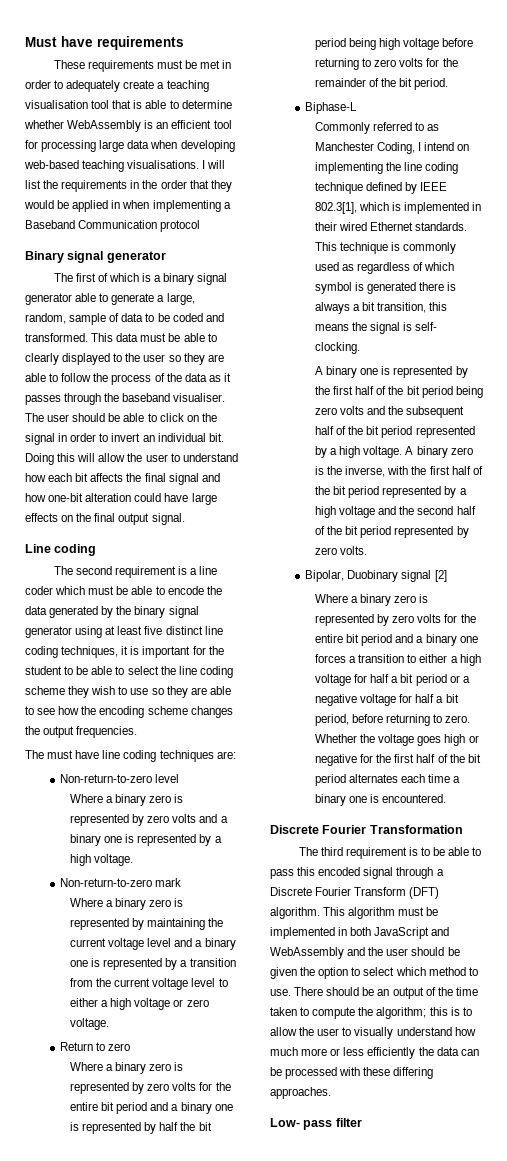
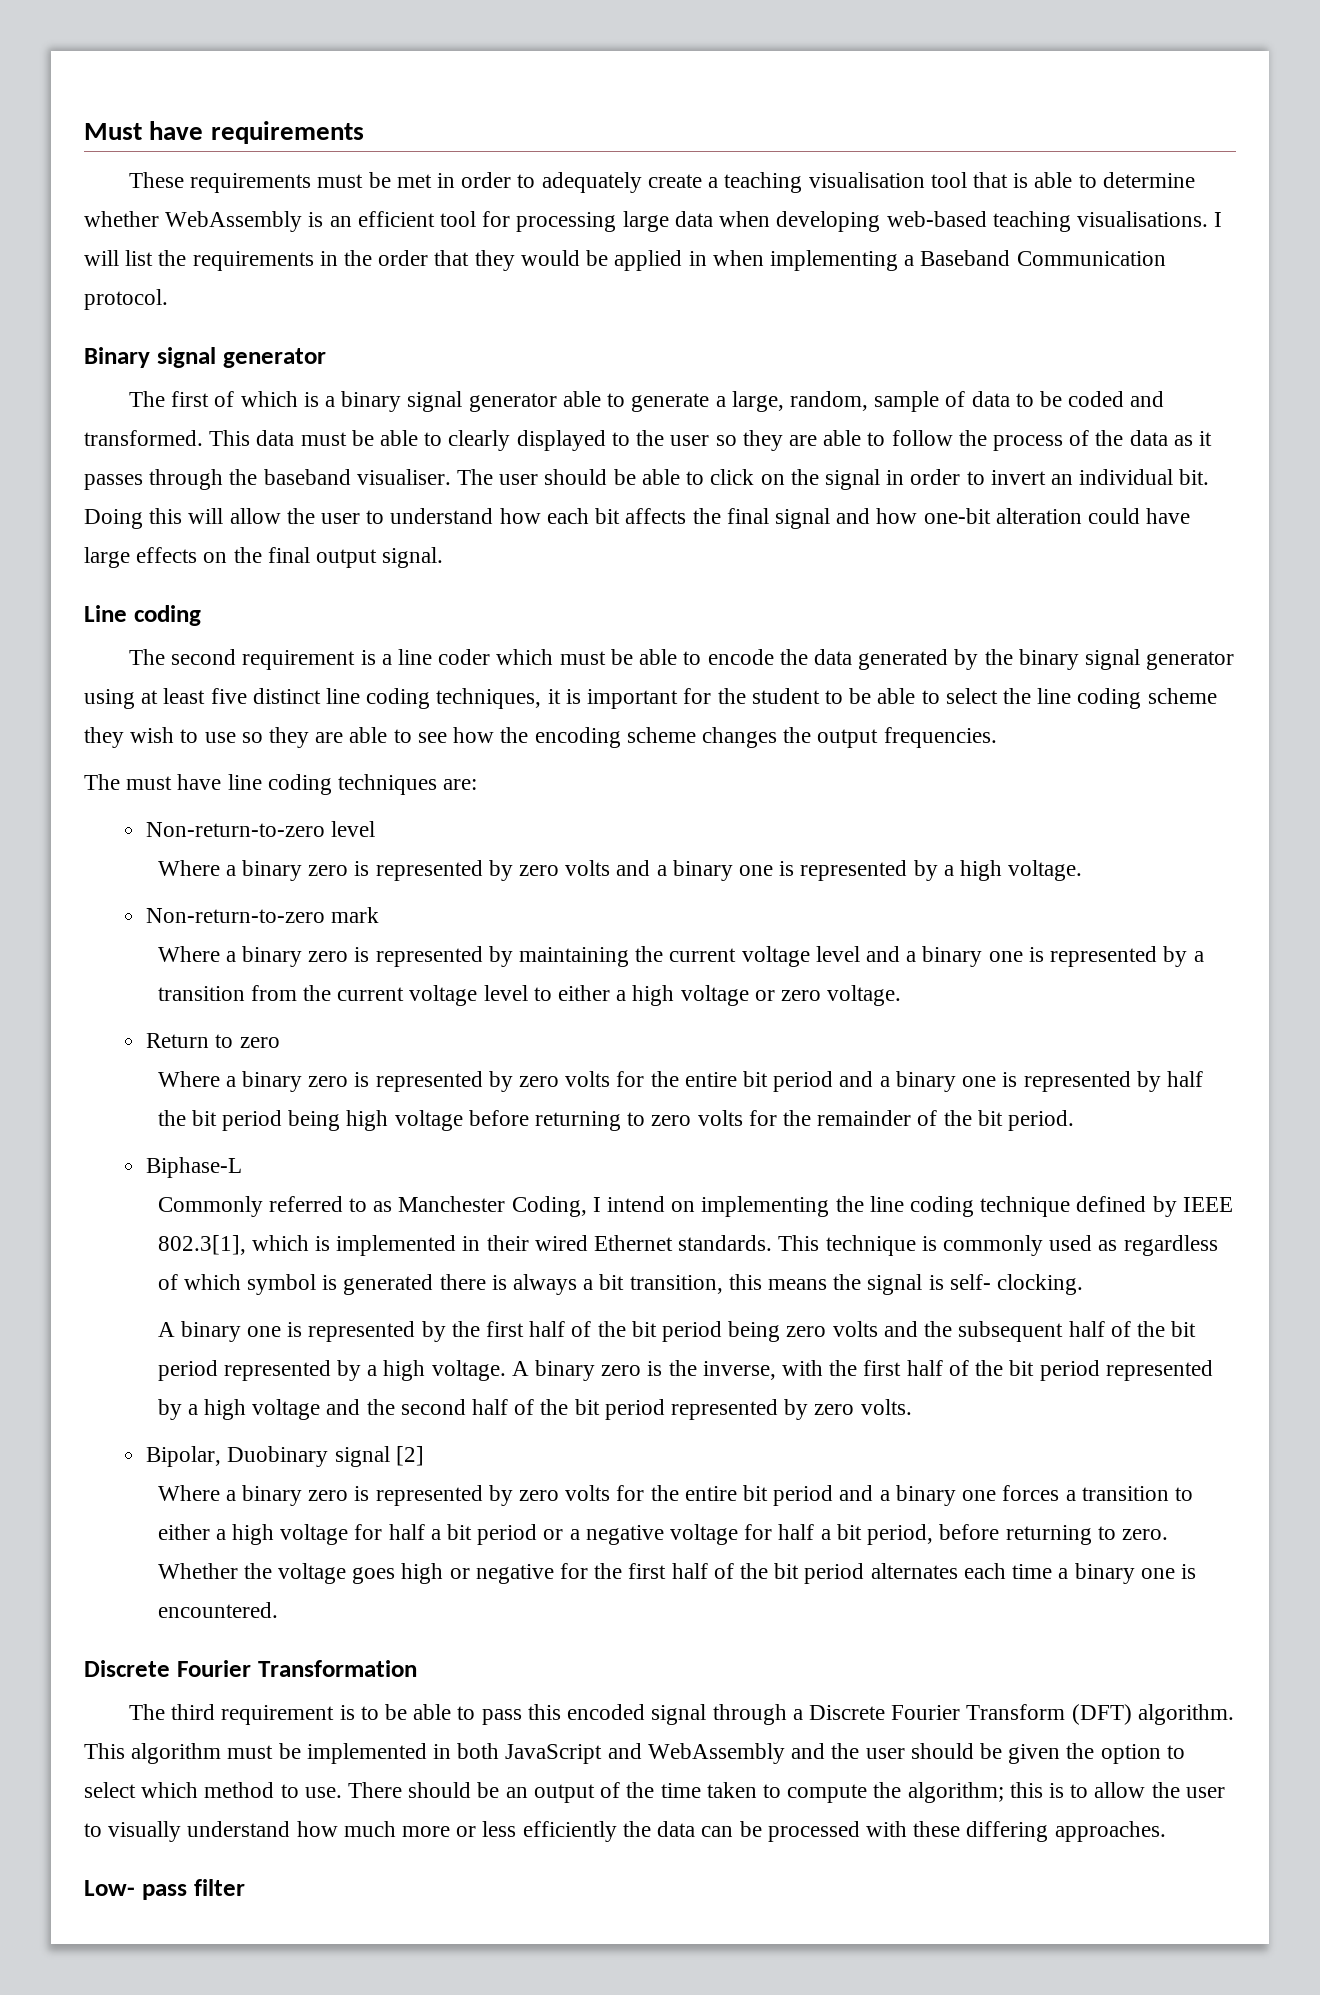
[160,220,201,232] protocol -> [84,289,168,310] protocol.

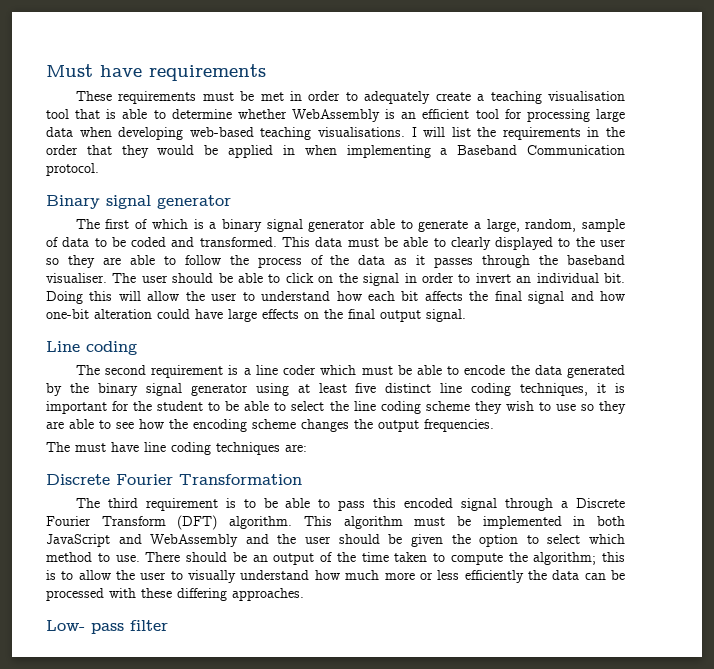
[146,821,376,837] [157,860,1083,881] [146,907,380,923] [157,946,1204,967] [157,985,902,1006] [146,1033,280,1048] [157,1071,1203,1092] [157,1110,1075,1131] [146,1157,243,1178] [157,1196,1233,1217] [157,1235,1218,1256] [157,1274,1084,1295] [157,1321,1197,1342] [157,1360,1213,1381] [157,1399,912,1420] [146,1446,424,1467] [157,1485,1193,1506] [157,1524,1168,1545] [157,1563,1196,1584] [157,1602,278,1618] // Non-return-to-zero level // Where a binary zero is represented by zero volts and a binary one is represented by a high voltage. // Non-return-to-zero mark // Where a binary zero is represented by maintaining the current voltage level and a binary one is represented by a transition from the current voltage level to either a high voltage or zero voltage. // Return to zero // Where a binary zero is represented by zero volts for the entire bit period and a binary one is represented by half the bit period being high voltage before returning to zero volts for the remainder of the bit period. // Biphase-L // Commonly referred to as Manchester Coding, I intend on implementing the line coding technique defined by IEEE 802.3[1], which is implemented in their wired Ethernet standards. This technique is commonly used as regardless of which symbol is generated there is always a bit transition, this means the signal is self- clocking. // A binary one is represented by the first half of the bit period being zero volts and the subsequent half of the bit period represented by a high voltage. A binary zero is the inverse, with the first half of the bit period represented by a high voltage and the second half of the bit period represented by zero volts. // Bipolar, Duobinary signal [2] // Where a binary zero is represented by zero volts for the entire bit period and a binary one forces a transition to either a high voltage for half a bit period or a negative voltage for half a bit period, before returning to zero. Whether the voltage goes high or negative for the first half of the bit period alternates each time a binary one is encountered. -> (307, 448) none

